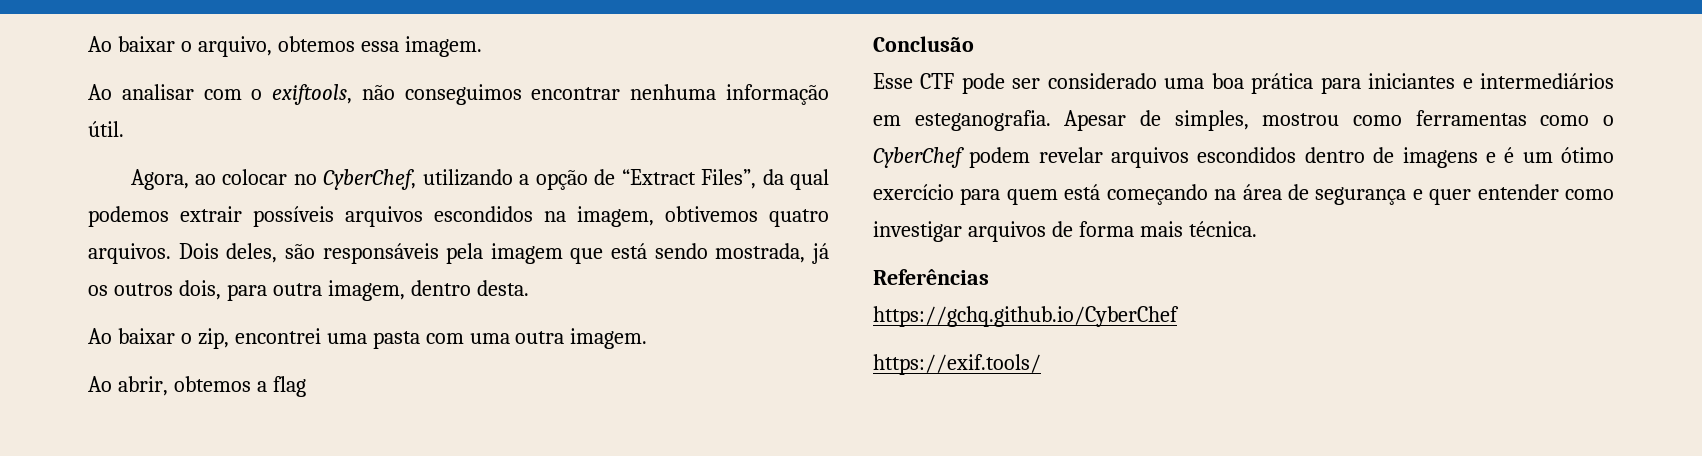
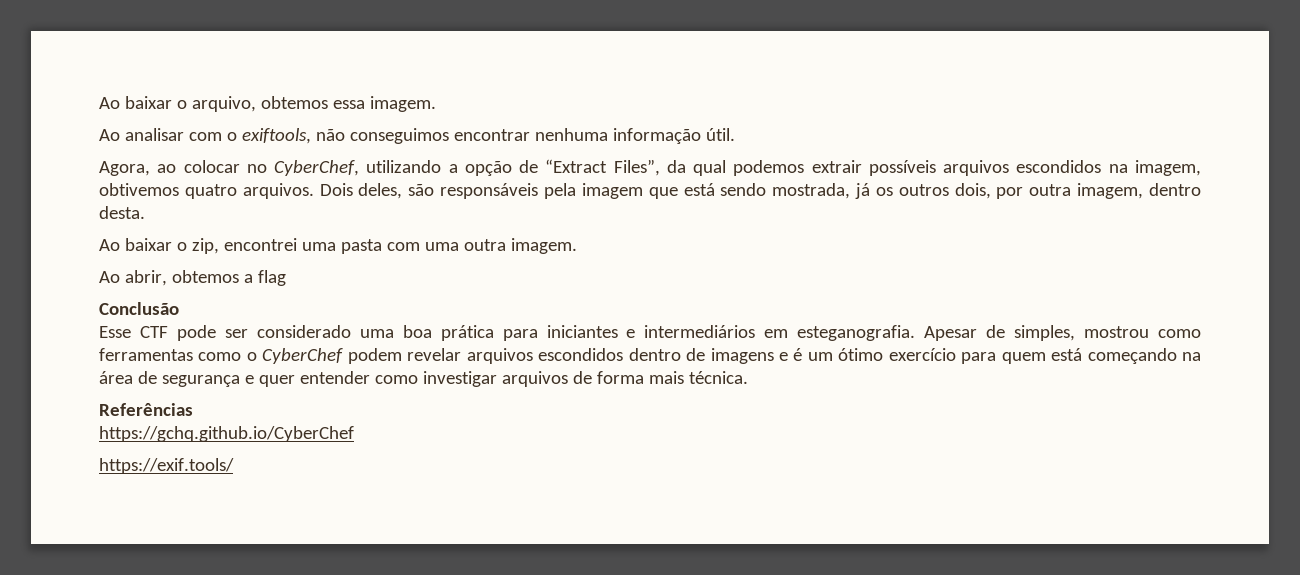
[226,284,267,301] para -> [996,187,1024,199] por

